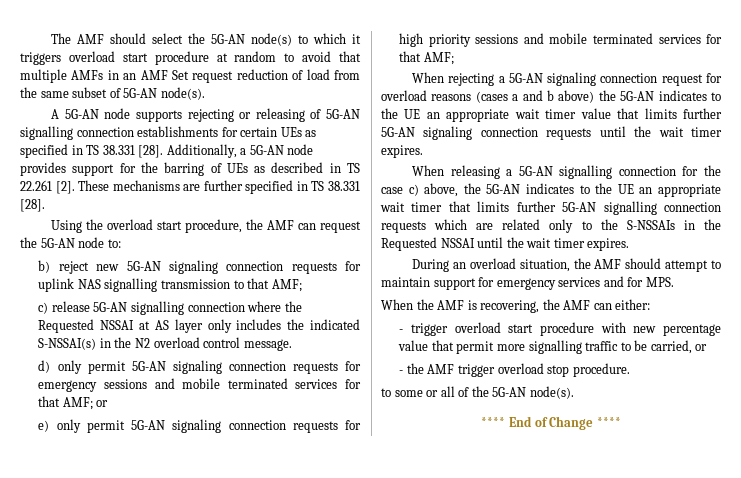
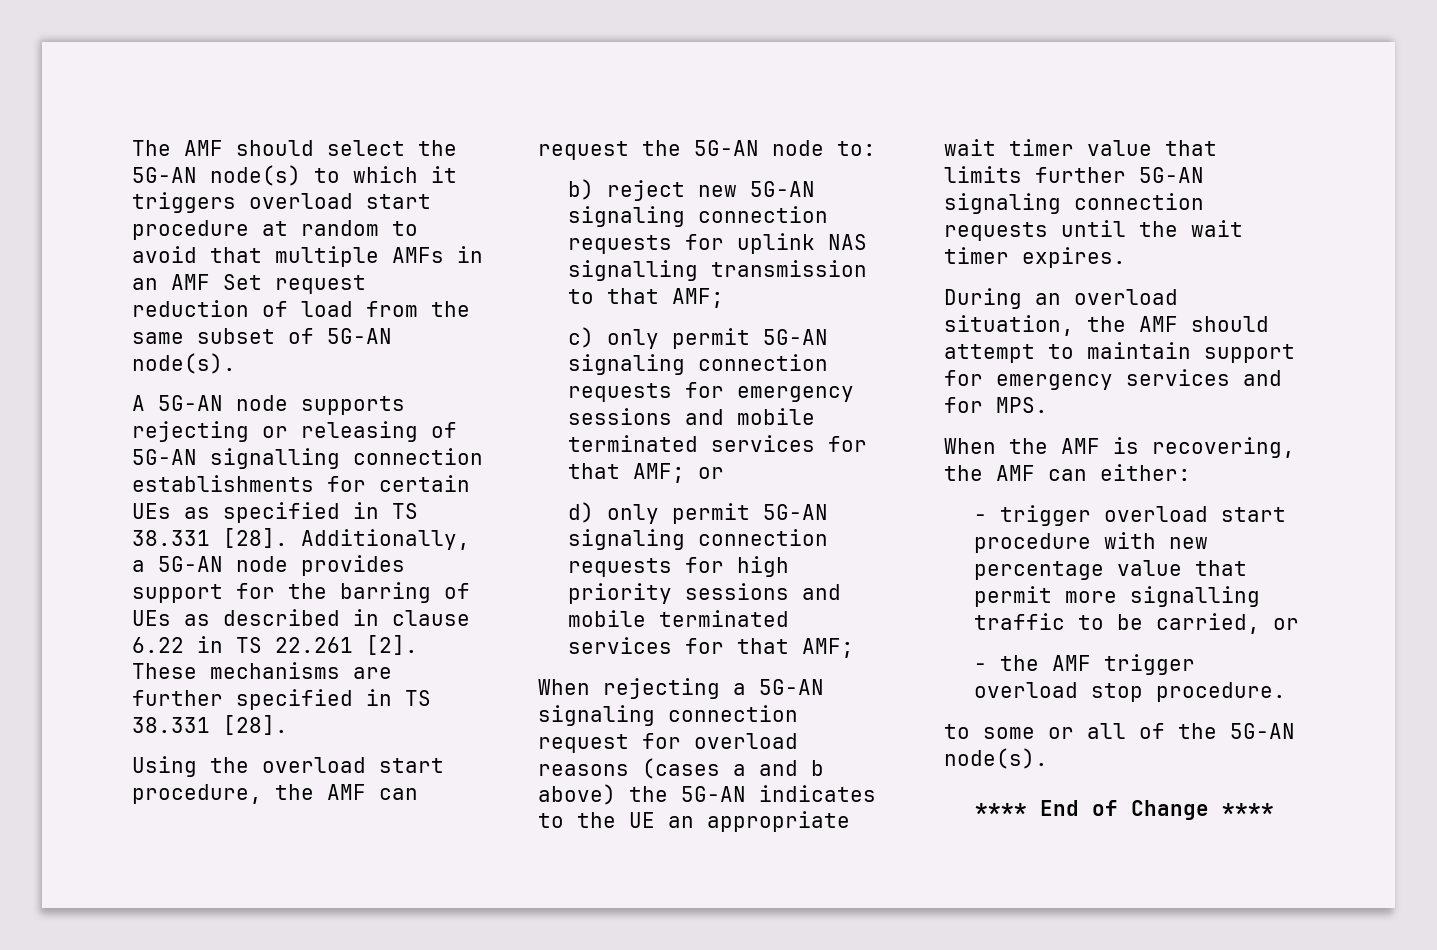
(341, 168) none -> [392,610,470,626] [132,636,223,653] clause 6.22 in
[51,301,302,315] [38,319,361,333] [38,337,292,351] [38,360,51,373] release 5G-AN signalling connection where the Requested NSSAI at AS layer only includes the indicated S-NSSAI(s) in the N2 overload control message. // d) -> (595, 337) none
[38,420,50,432] e) -> [568,502,595,523] d)
[412,165,721,179] [381,183,721,197] [380,201,721,215] [381,219,721,233] [381,237,630,251] // When releasing a 5G-AN signalling connection for the case c) above, the 5G-AN indicates to the UE an appropriate wait timer that limits further 5G-AN signalling connection requests which are related only to the S-NSSAIs in the Requested NSSAI until the wait timer expires. -> (1126, 257) none

